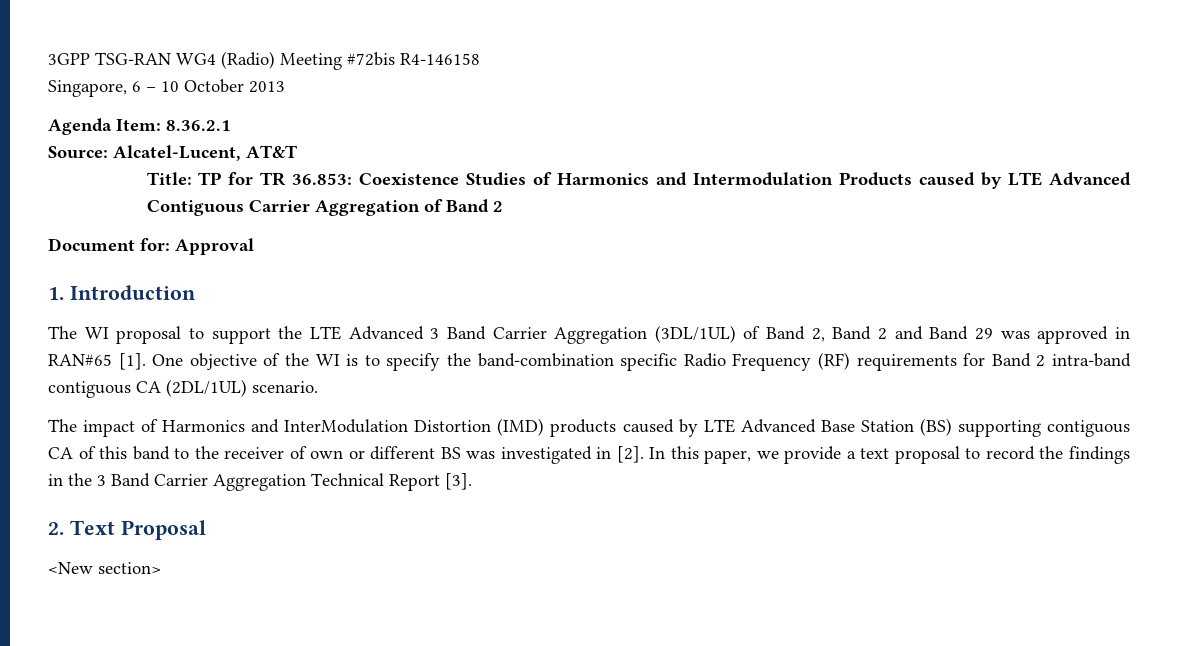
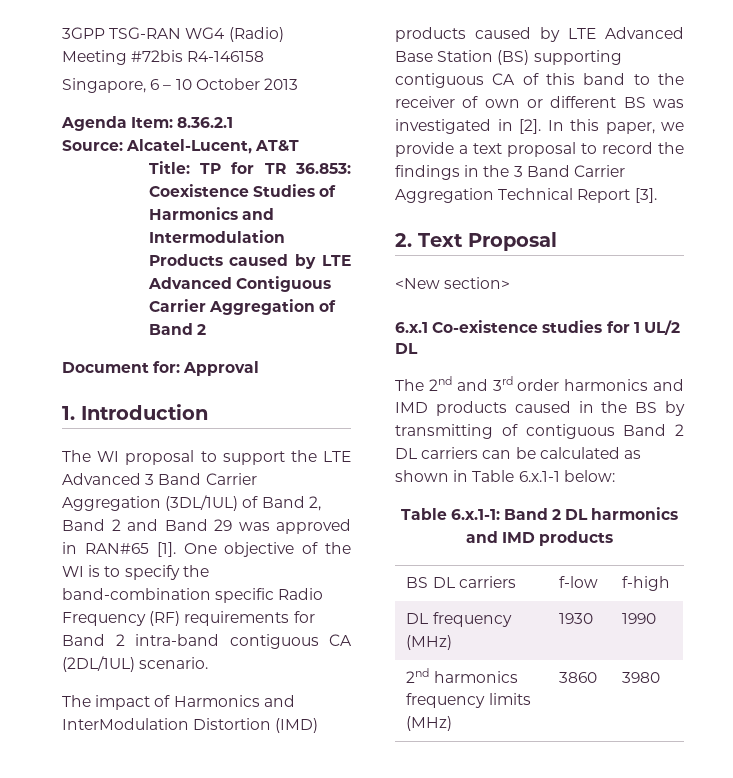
(161, 568) none -> [395,320,680,335] [395,343,418,354] [395,376,684,391] [395,401,685,416] [395,424,684,439] [395,447,641,459] [395,470,615,482] [400,507,679,520] [465,531,614,546] [406,576,516,588] [559,576,599,588] [622,576,671,591] [406,612,512,627] [406,635,453,650] [559,613,594,624] [622,613,657,624] [406,668,518,683] [406,693,531,708] [406,716,453,731] [559,672,598,683] [622,672,661,683] // 6.x.1 Co-existence studies for 1 UL/2 DL // The 2nd and 3rd order harmonics and IMD products caused in the BS by transmitting of contiguous Band 2 DL carriers can be calculated as shown in Table 6.x.1-1 below: // Table 6.x.1-1: Band 2 DL harmonics and IMD products // BS DL carriers | f-low | f-high // DL frequency (MHz) | 1930 | 1990 // 2nd harmonics frequency limits (MHz) | 3860 | 3980

